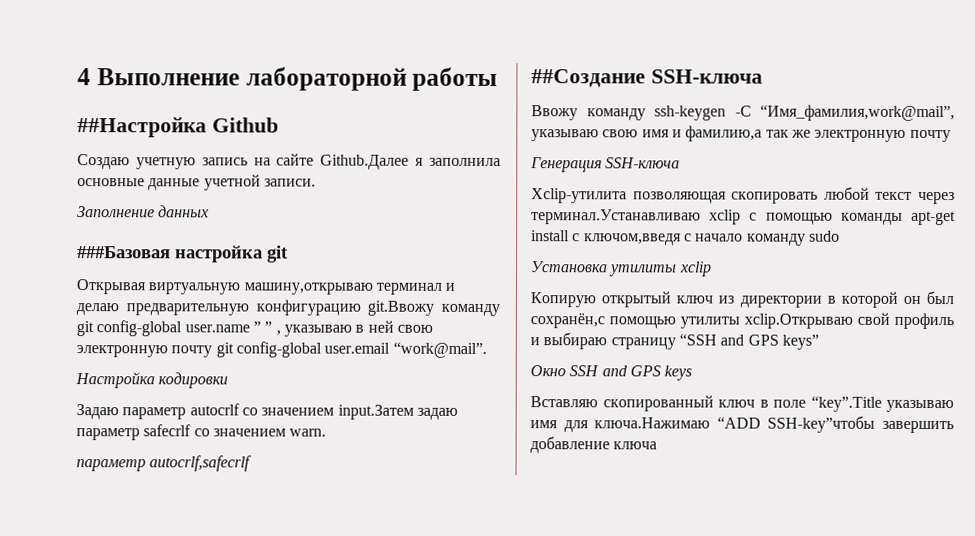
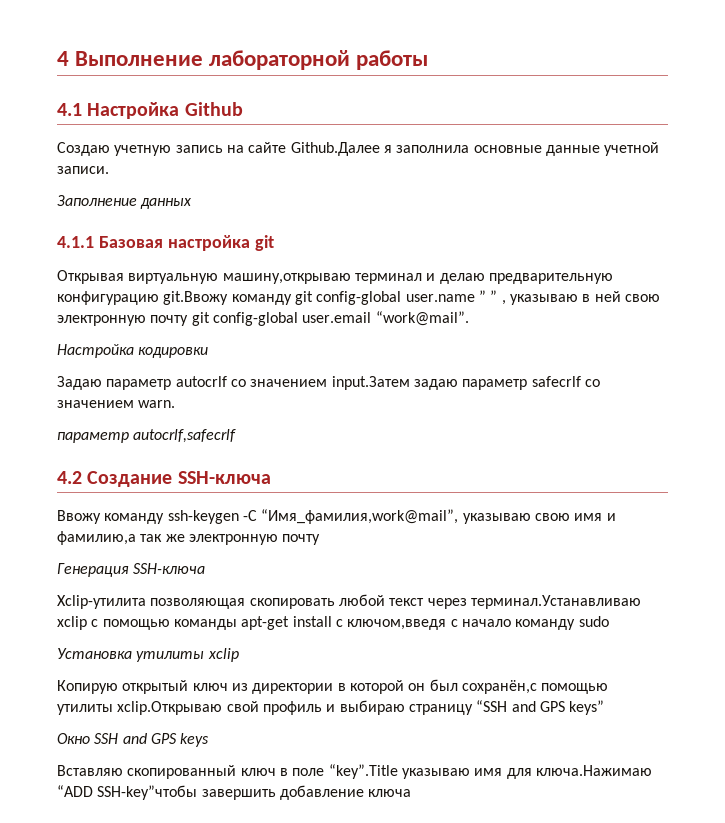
[77,117,207,138] ##Настройка -> [57,102,180,119] 4.1 Настройка
[77,246,171,259] ###Базовая -> [57,236,163,248] 4.1.1 Базовая
[531,69,646,88] ##Создание -> [57,471,173,487] 4.2 Создание

